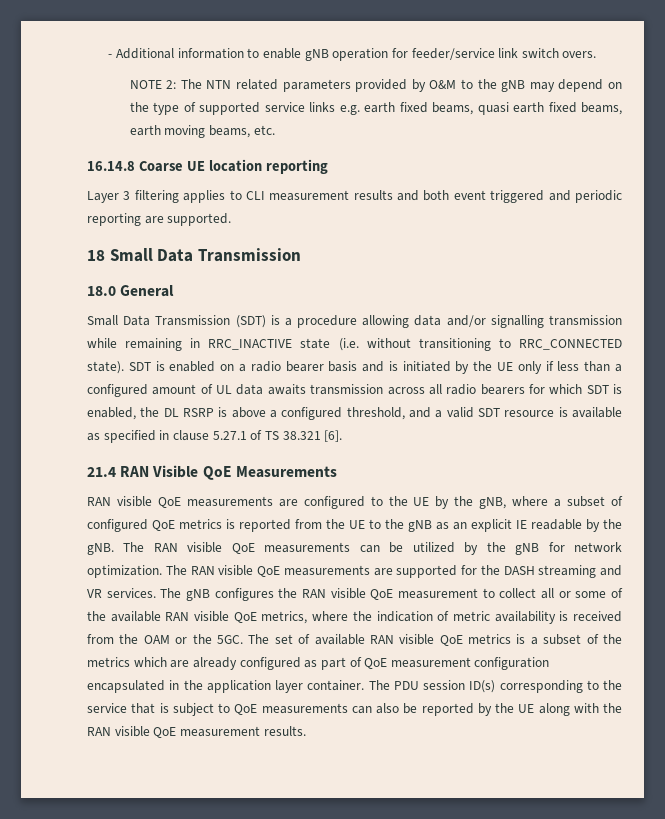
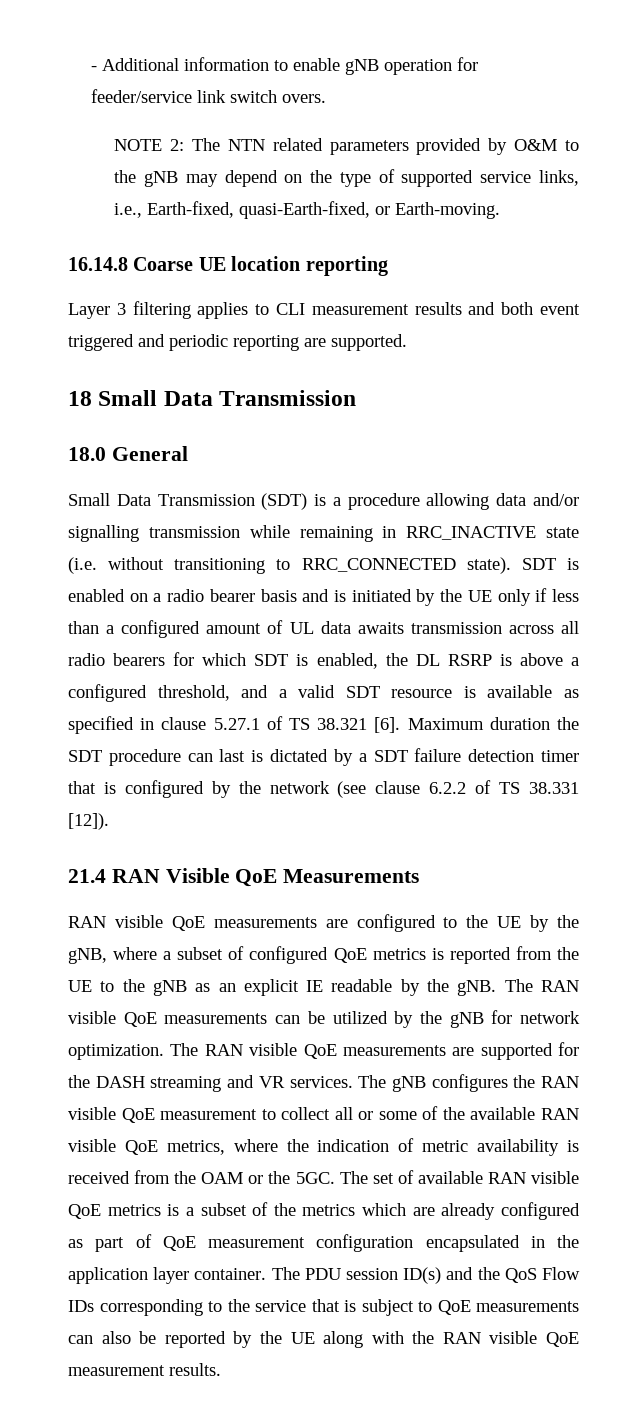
[309,102,622,115] [129,125,275,138] links e.g. earth fixed beams, quasi earth fixed beams, earth moving beams, etc. -> [539,170,579,186] [114,201,501,219] links, i.e., Earth-fixed, quasi-Earth-fixed, or Earth-moving.
(343, 436) none -> [407,717,579,730] [68,748,579,766] [68,780,580,798] [68,813,109,830] Maximum duration the SDT procedure can last is dictated by a SDT failure detection timer that is configured by the network (see clause 6.2.2 of TS 38.331 [12]).
(496, 686) none -> [446,1267,580,1283] [68,1300,94,1312] and the QoS Flow IDs

